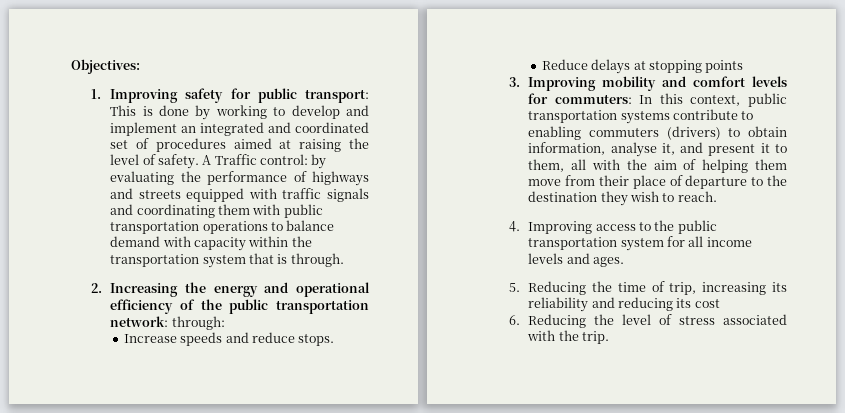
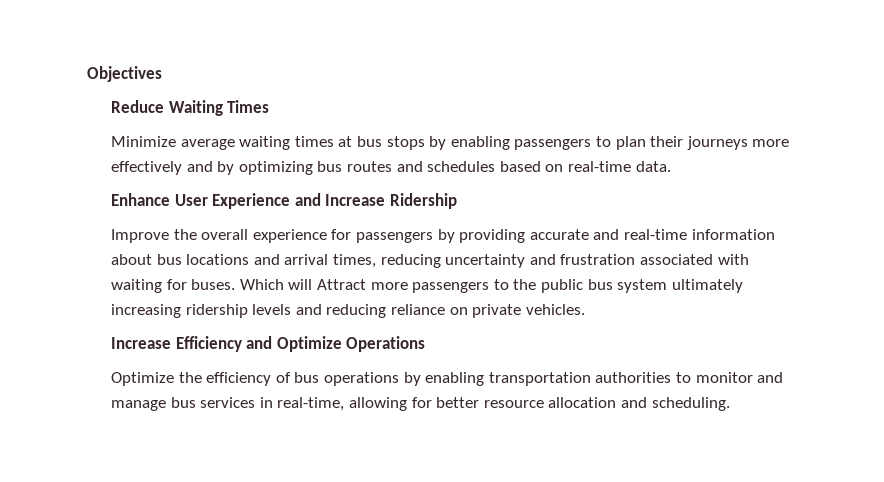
[71,59,140,74] [90,88,369,103] [110,105,369,120] [110,122,369,136] [110,138,369,152] [110,154,327,169] [110,171,369,186] [110,188,369,202] [110,204,323,218] [110,220,335,234] [110,236,312,251] [110,253,344,268] [90,282,370,297] [110,299,369,314] [110,316,225,330] [123,332,335,346] [541,59,744,74] [508,76,787,91] [528,93,787,107] [528,109,754,124] [528,126,787,140] [528,142,787,157] [528,159,787,173] [528,175,787,189] [528,191,717,206] [508,220,717,234] [528,236,752,251] [528,253,624,267] [508,281,787,295] [528,297,720,312] [508,314,787,328] [527,330,609,344] Objectives: // 1. Improving safety for public transport: This is done by working to develop and implement an integrated and coordinated set of procedures aimed at raising the level of safety. A Traffic control: by evaluating the performance of highways and streets equipped with traffic signals and coordinating them with public transportation operations to balance demand with capacity within the transportation system that is through. // 2. Increasing the energy and operational efficiency of the public transportation network: through: // Increase speeds and reduce stops. // Reduce delays at stopping points // 3. Improving mobility and comfort levels for commuters: In this context, public transportation systems contribute to enabling commuters (drivers) to obtain information, analyse it, and present it to them, all with the aim of helping them move from their place of departure to the destination they wish to reach. // 4. Improving access to the public transportation system for all income levels and ages. // 5. Reducing the time of trip, increasing its reliability and reducing its cost // 6. Reducing the level of stress associated with the trip. -> [87,66,162,82] [111,100,270,116] [111,136,790,150] [111,161,671,175] [111,193,457,209] [111,229,775,243] [111,254,749,268] [111,279,743,293] [111,304,585,318] [111,336,426,352] [111,372,784,386] [111,397,730,411] Objectives // Reduce Waiting Times // Minimize average waiting times at bus stops by enabling passengers to plan their journeys more effectively and by optimizing bus routes and schedules based on real-time data. // Enhance User Experience and Increase Ridership // Improve the overall experience for passengers by providing accurate and real-time information about bus locations and arrival times, reducing uncertainty and frustration associated with waiting for buses. Which will Attract more passengers to the public bus system ultimately increasing ridership levels and reducing reliance on private vehicles. // Increase Efficiency and Optimize Operations // Optimize the efficiency of bus operations by enabling transportation authorities to monitor and manage bus services in real-time, allowing for better resource allocation and scheduling.

